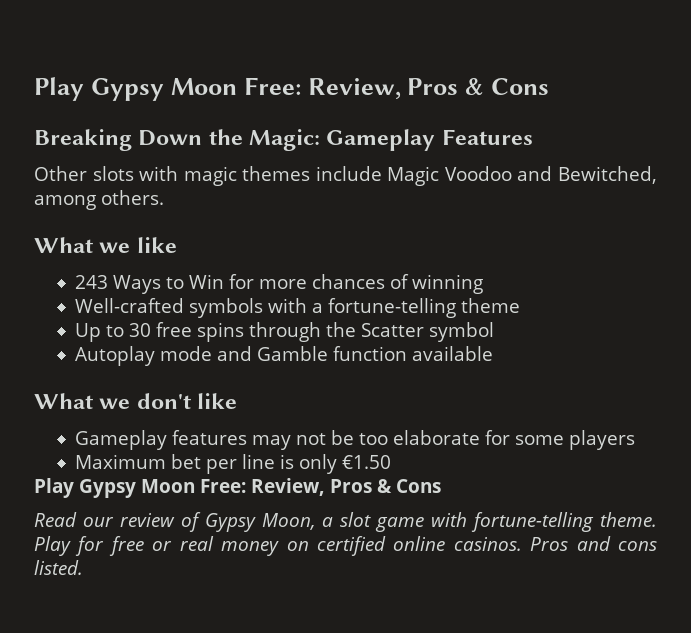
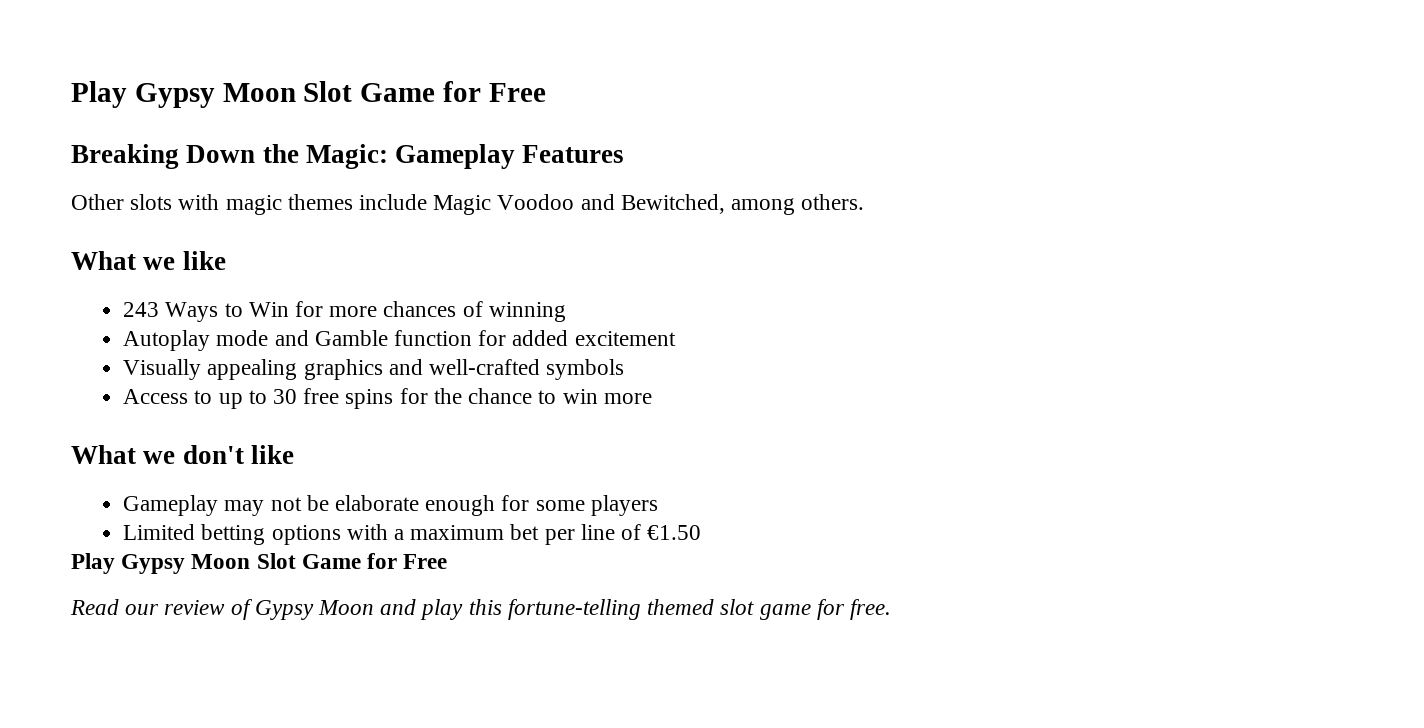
[34,77,550,101] Play Gypsy Moon Free: Review, Pros & Cons -> [71,81,546,108] Play Gypsy Moon Slot Game for Free
[74,298,520,318] [74,322,494,342] // Well-crafted symbols with a fortune-telling theme // Up to 30 free spins through the Scatter symbol -> (566, 312) none
[411,346,493,361] available -> [478,330,676,346] [123,359,625,380] [123,388,652,409] for added excitement // Visually appealing graphics and well-crafted symbols // Access to up to 30 free spins for the chance to win more
[171,430,247,445] features -> (219, 505) none
[358,430,480,445] too elaborate -> [335,495,496,516] elaborate enough
[74,454,166,469] Maximum -> [123,524,505,545] Limited betting options with a maximum
[279,454,337,474] is only -> [621,524,642,540] of
[200,478,441,496] Free: Review, Pros & Cons -> [256,553,448,569] Slot Game for Free
[261,512,658,532] [34,536,657,556] [34,560,83,575] Moon, a slot game with fortune-telling theme. Play for free or real money on certified online casinos. Pros and cons listed. -> [318,599,891,620] Moon and play this fortune-telling themed slot game for free.

